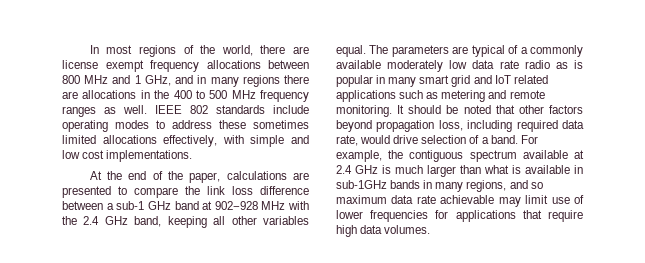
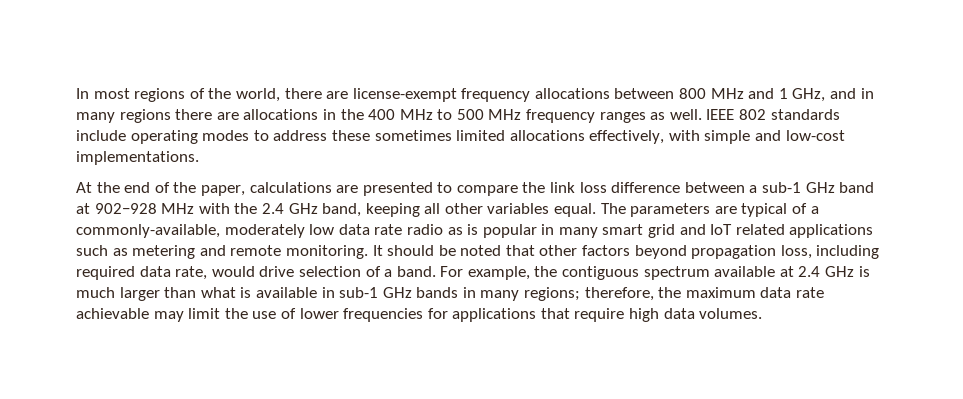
[62,60,144,72] license exempt -> [352,88,457,102] license-exempt
(192, 94) none -> [399,109,433,120] MHz
[62,150,105,159] low cost -> [785,130,845,141] low-cost
[530,45,583,57] [336,60,381,69] commonly available -> [76,224,220,238] commonly-available,
[336,180,387,189] sub-1GHz -> [339,287,412,298] sub-1 GHz
[466,180,543,192] regions, and so -> [524,287,682,301] regions; therefore, the
(549, 199) none -> [224,308,248,319] the

